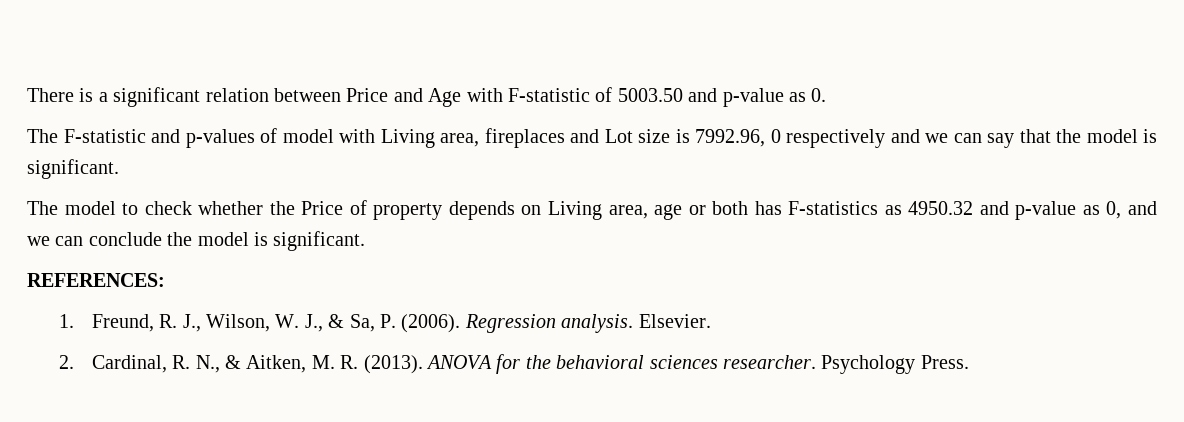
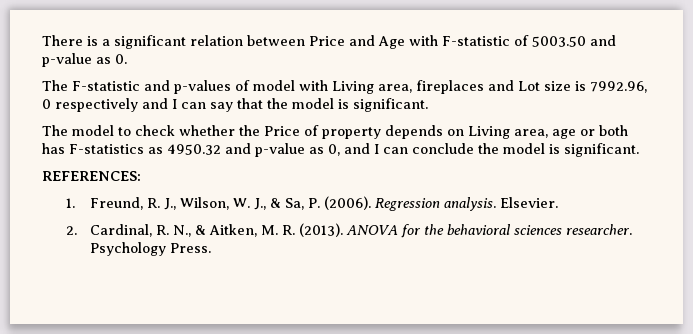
[925,133,948,143] we -> [172,99,177,109] I
[27,236,50,246] we -> [374,144,379,154] I

